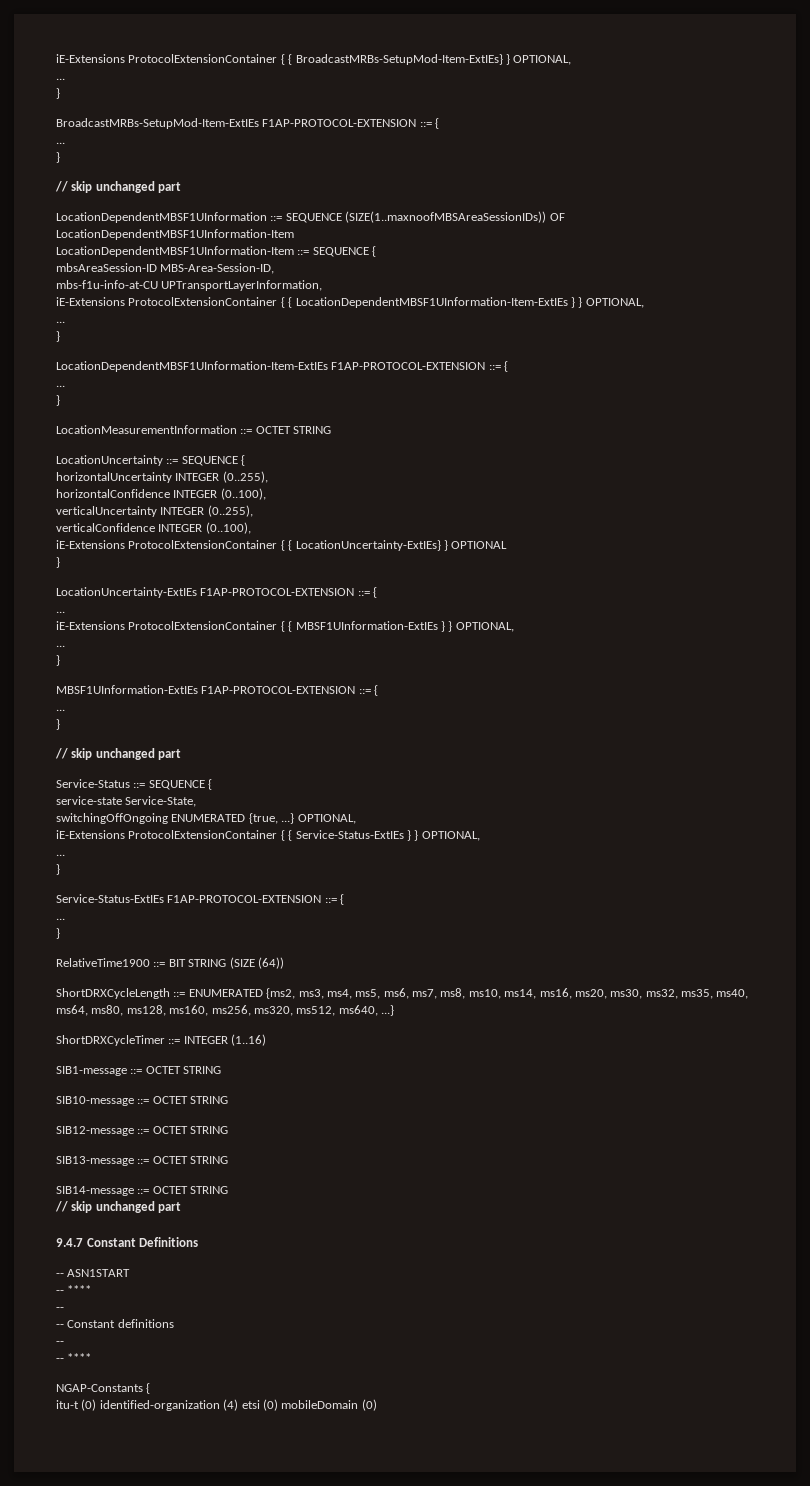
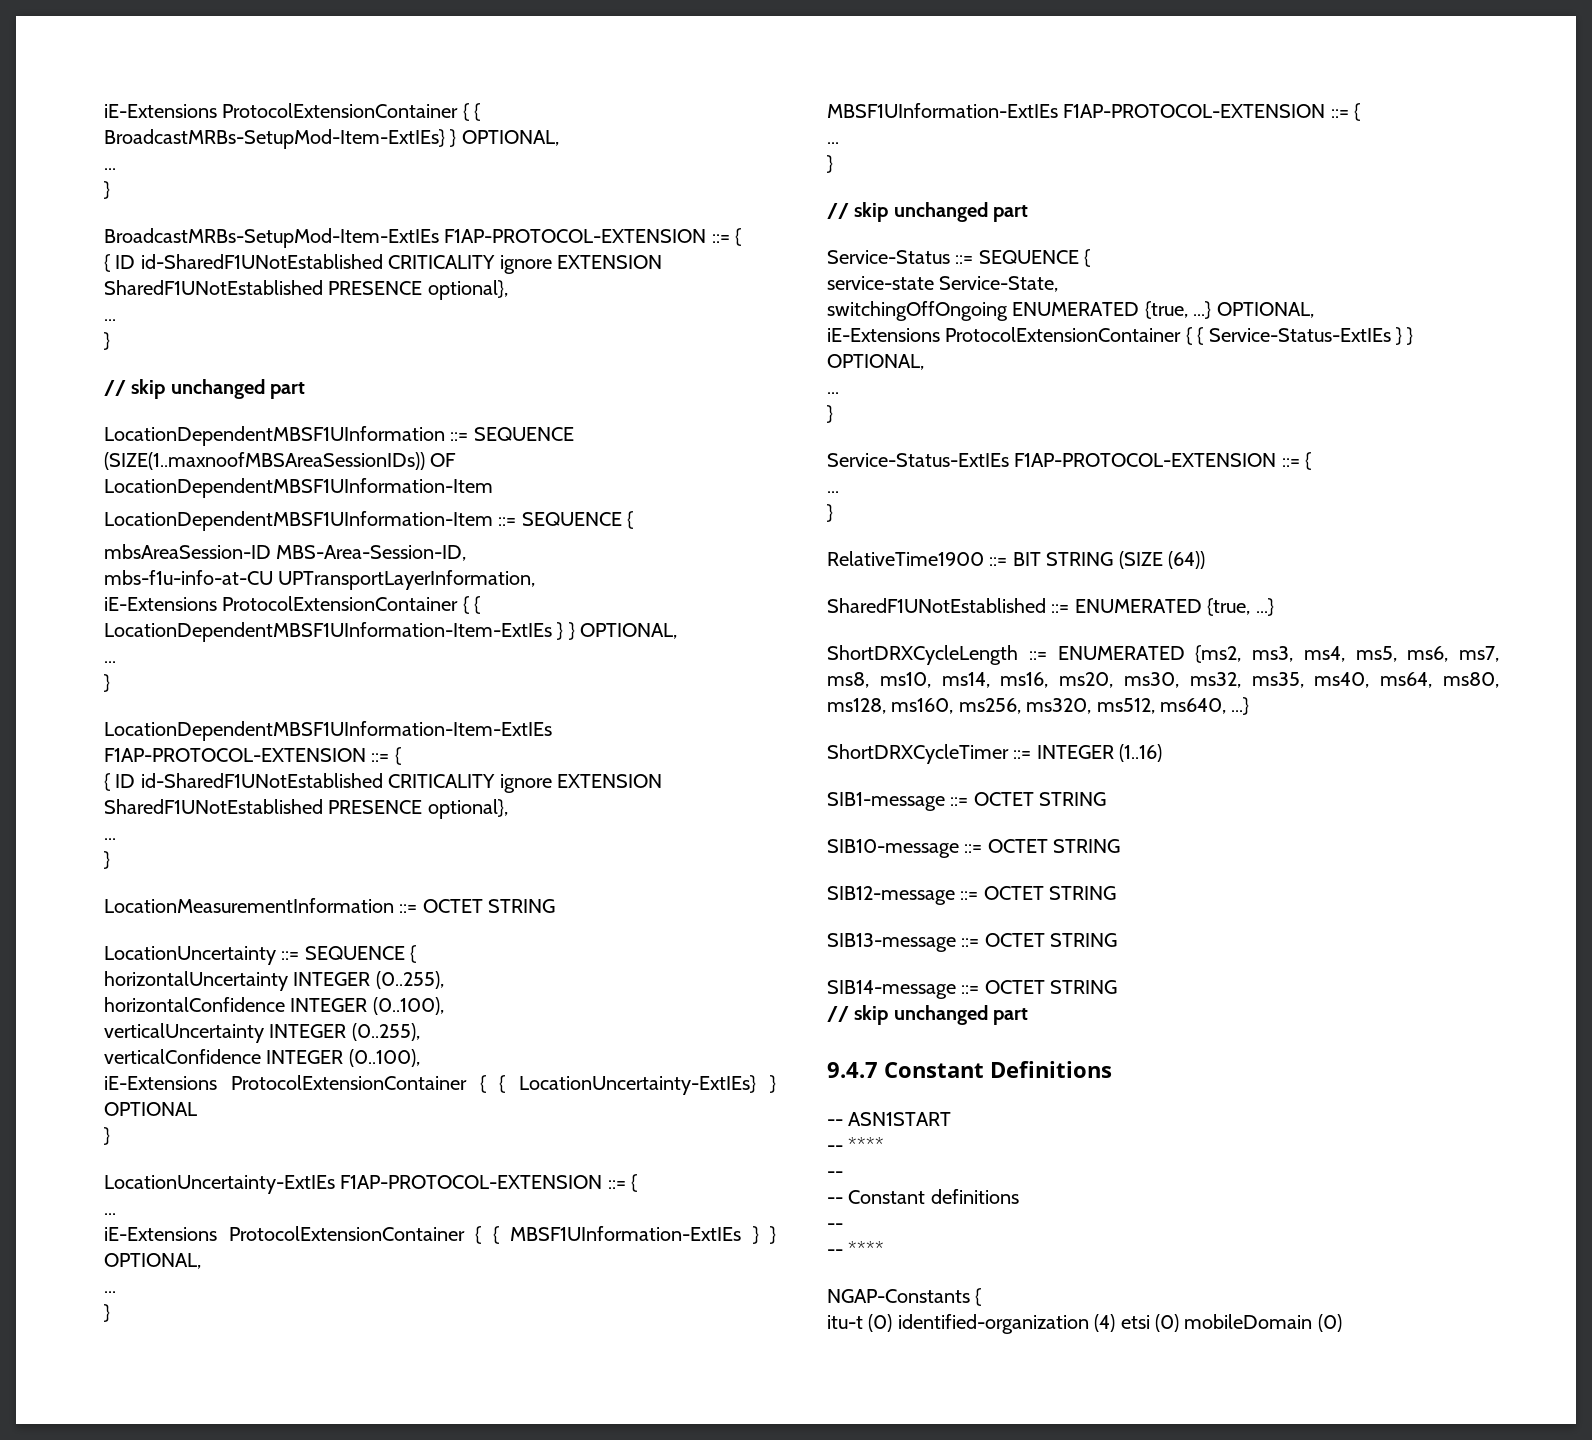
(440, 123) none -> [104,254,662,274] [104,280,508,300] // { ID id-SharedF1UNotEstablished CRITICALITY ignore EXTENSION SharedF1UNotEstablished PRESENCE optional},
(509, 366) none -> [104,773,662,793] [104,799,508,819] // { ID id-SharedF1UNotEstablished CRITICALITY ignore EXTENSION SharedF1UNotEstablished PRESENCE optional},
(284, 963) none -> [827,598,1274,616] // SharedF1UNotEstablished ::= ENUMERATED {true, ...}

